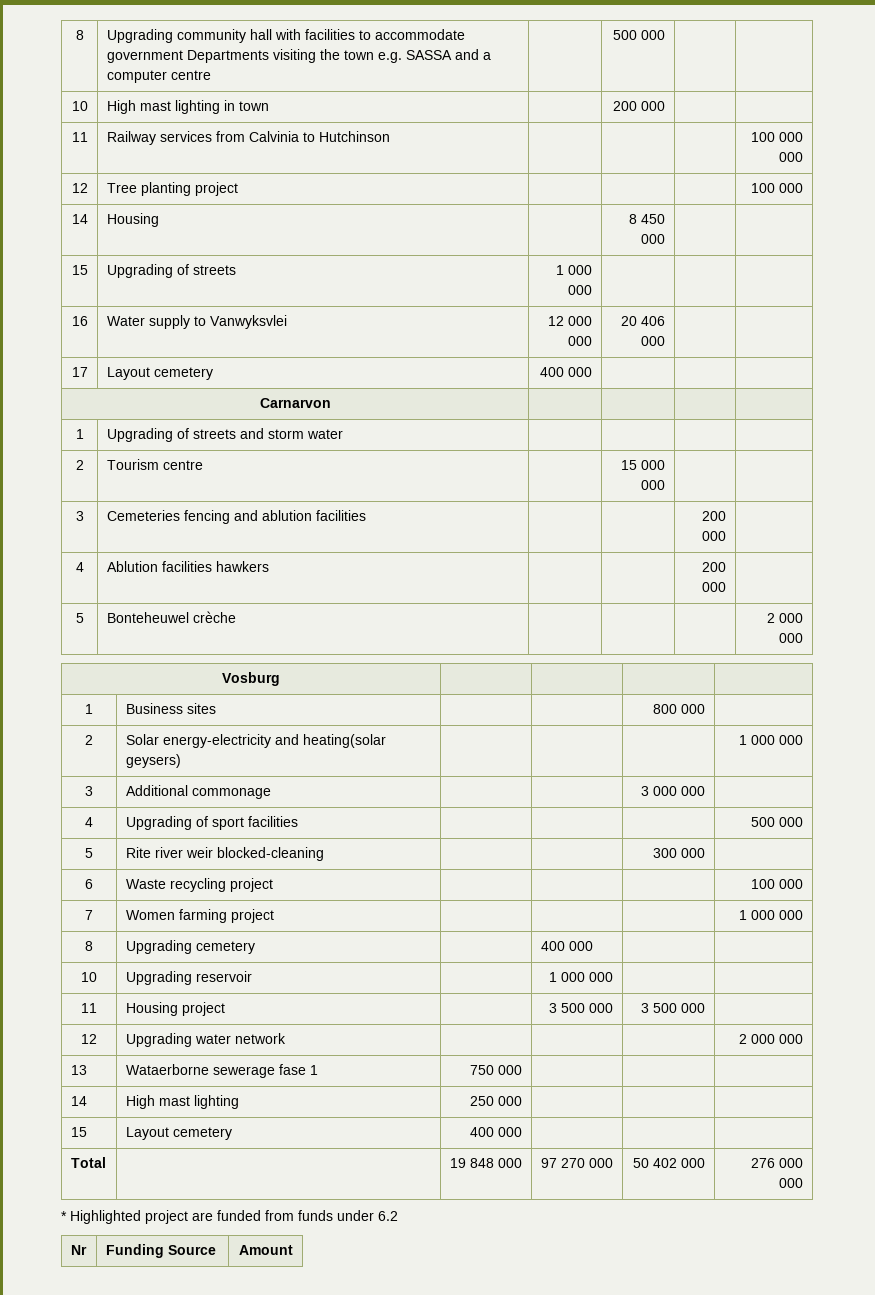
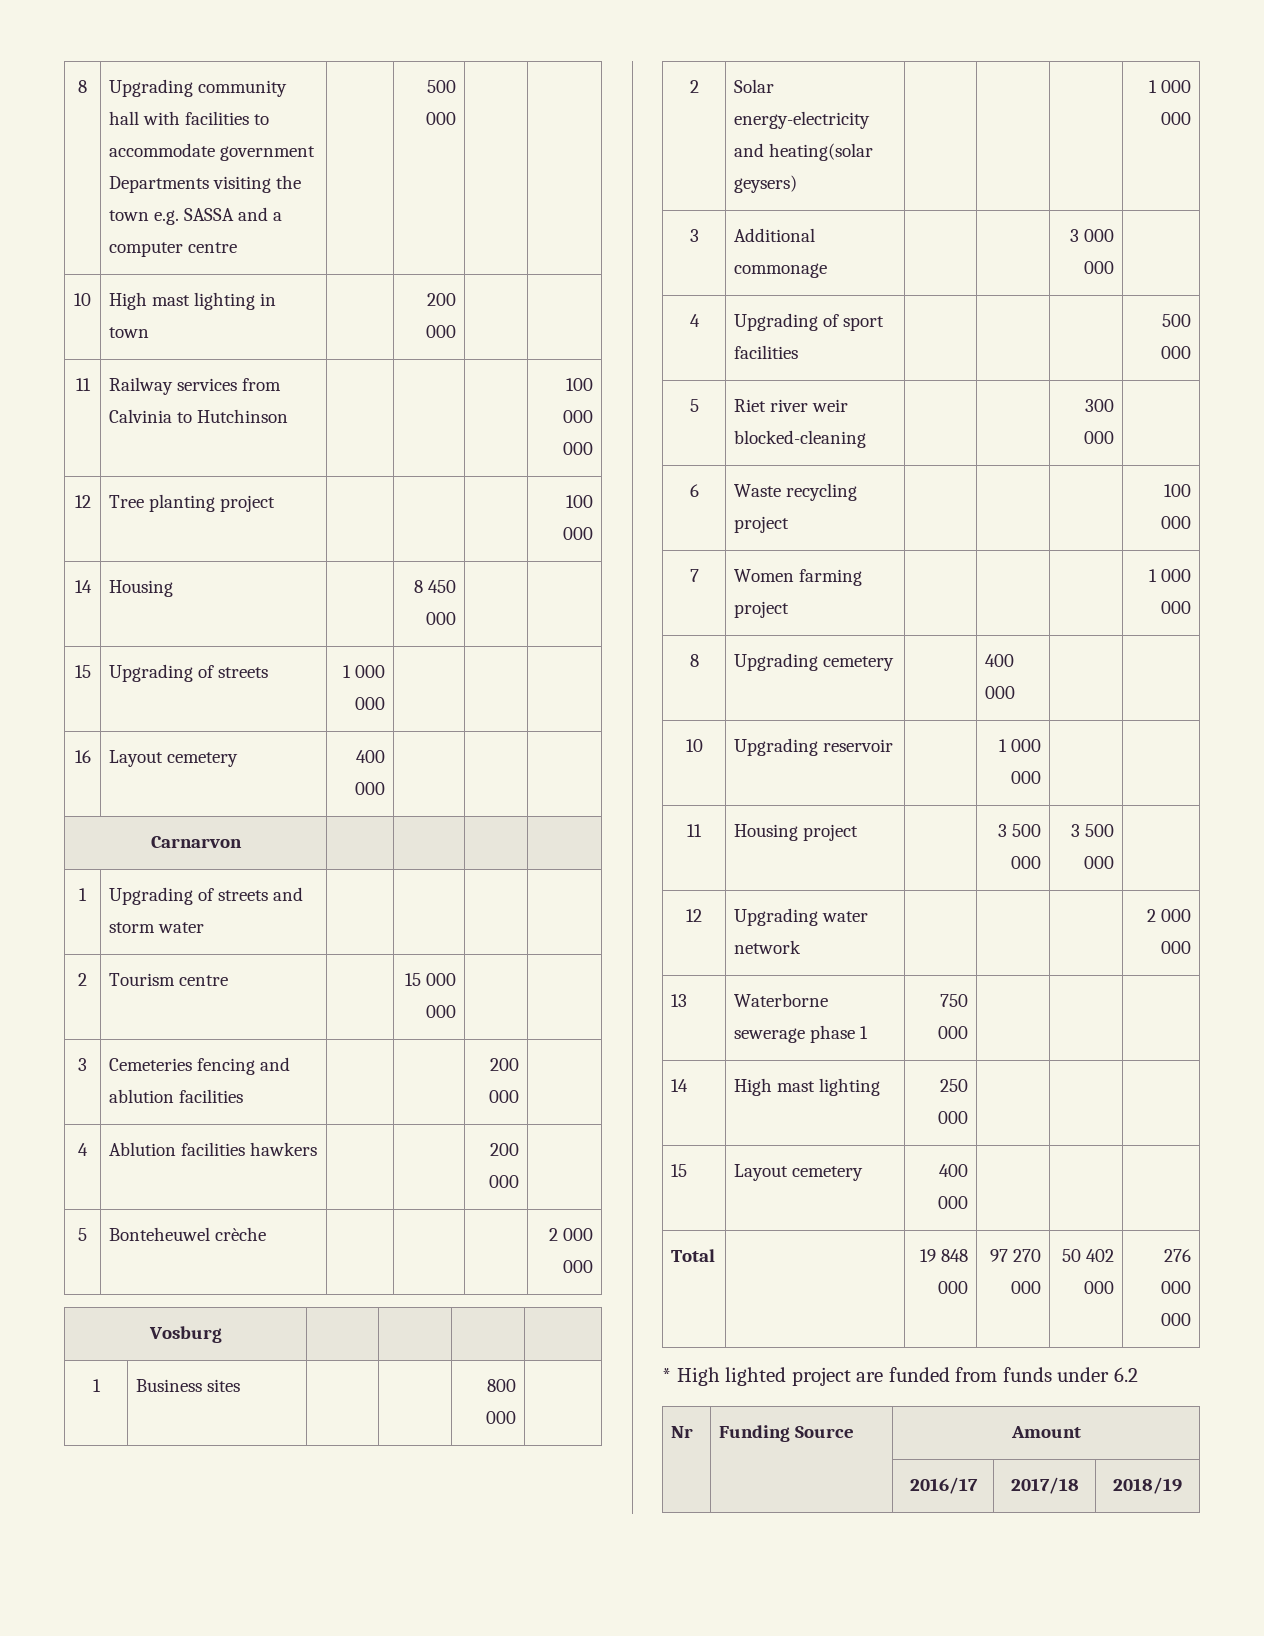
[106,315,287,329] [548,316,593,326] [568,336,593,346] [621,316,666,326] [641,336,666,346] [71,367,88,377] | Water supply to Vanwyksvlei | 12 000 000 | 20 406 000 | | // 17 -> (91, 756) none
[125,847,151,858] Rite -> [734,399,767,412] Riet
[125,1064,306,1078] Wataerborne sewerage fase -> [734,993,829,1007] [734,1025,856,1043] Waterborne sewerage phase
[70,1210,141,1224] Highlighted -> [676,1367,787,1386] High lighted
(293, 1250) none -> [909,1477,978,1494] [1010,1477,1079,1494] [1113,1477,1182,1494] // | | 2016/17 | 2017/18 | 2018/19

